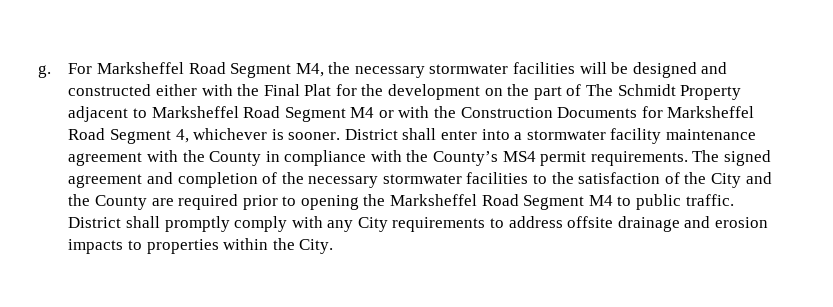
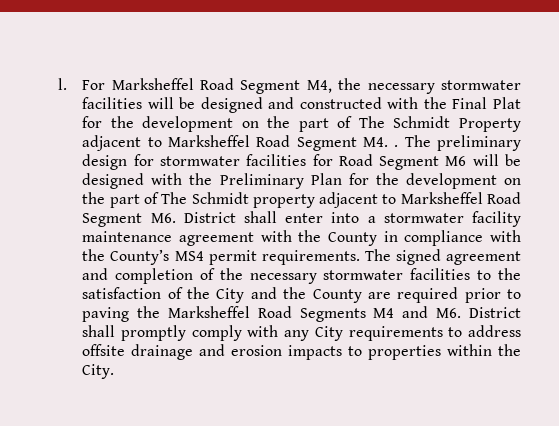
[38,65,51,78] g. -> [58,78,67,90] l.
[155,84,197,96] either -> (382, 103) none
[350,106,755,118] [68,128,341,144] M4 or with the Construction Documents for Marksheffel Road Segment 4, whichever is sooner. -> [362,135,521,151] [82,154,521,170] [82,173,521,189] [82,192,521,208] [82,213,176,227] M4. . The preliminary design for stormwater facilities for Road Segment M6 will be designed with the Preliminary Plan for the development on the part of The Schmidt property adjacent to Marksheffel Road Segment M6.
[300,195,359,210] opening -> [82,307,130,322] paving
[523,194,734,210] Segment M4 to public traffic. -> [299,306,462,322] Segments M4 and M6.

